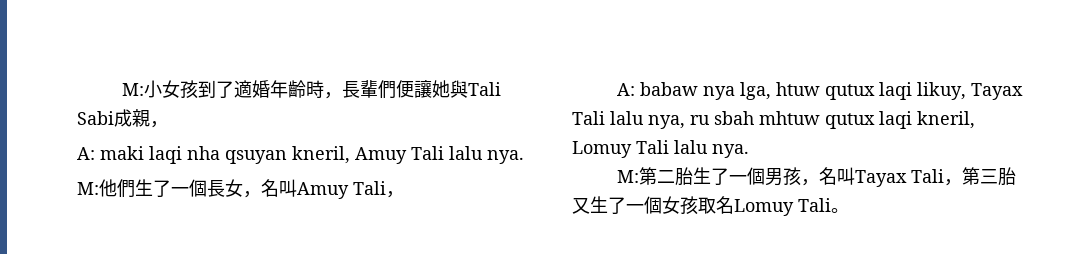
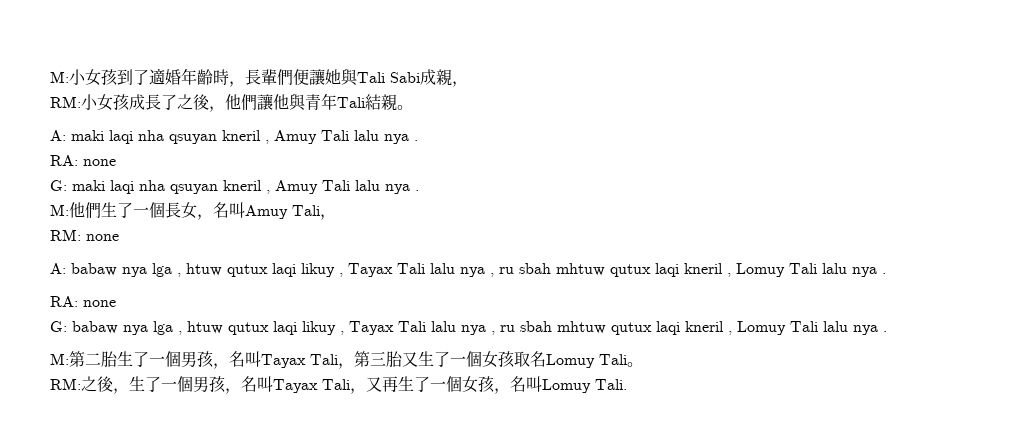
(168, 124) none -> [50,93,413,112] // RM:小女孩成長了之後，他們讓他與青年Tali結親。
[292,146,524,164] kneril, Amuy Tali lalu nya. -> [222,130,418,144] [50,155,116,166] [50,180,419,194] kneril , Amuy Tali lalu nya . // RA: none // G: maki laqi nha qsuyan kneril , Amuy Tali lalu nya .
(404, 194) none -> [50,229,119,241] // RM: none
[739,82,1023,100] [572,111,975,129] [572,140,749,158] lga, htuw qutux laqi likuy, Tayax Tali lalu nya, ru sbah mhtuw qutux laqi kneril, Lomuy Tali lalu nya. -> [152,263,886,277] [50,296,116,307] [50,321,887,335] lga , htuw qutux laqi likuy , Tayax Tali lalu nya , ru sbah mhtuw qutux laqi kneril , Lomuy Tali lalu nya . // RA: none // G: babaw nya lga , htuw qutux laqi likuy , Tayax Tali lalu nya , ru sbah mhtuw qutux laqi kneril , Lomuy Tali lalu nya .
(849, 210) none -> [50,376,627,394] // RM:之後，生了一個男孩，名叫Tayax Tali，又再生了一個女孩，名叫Lomuy Tali.

